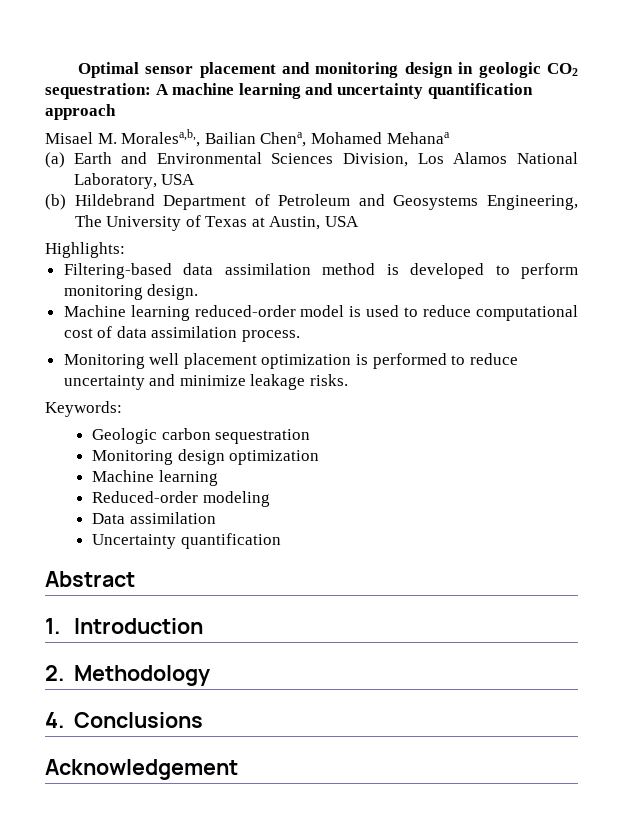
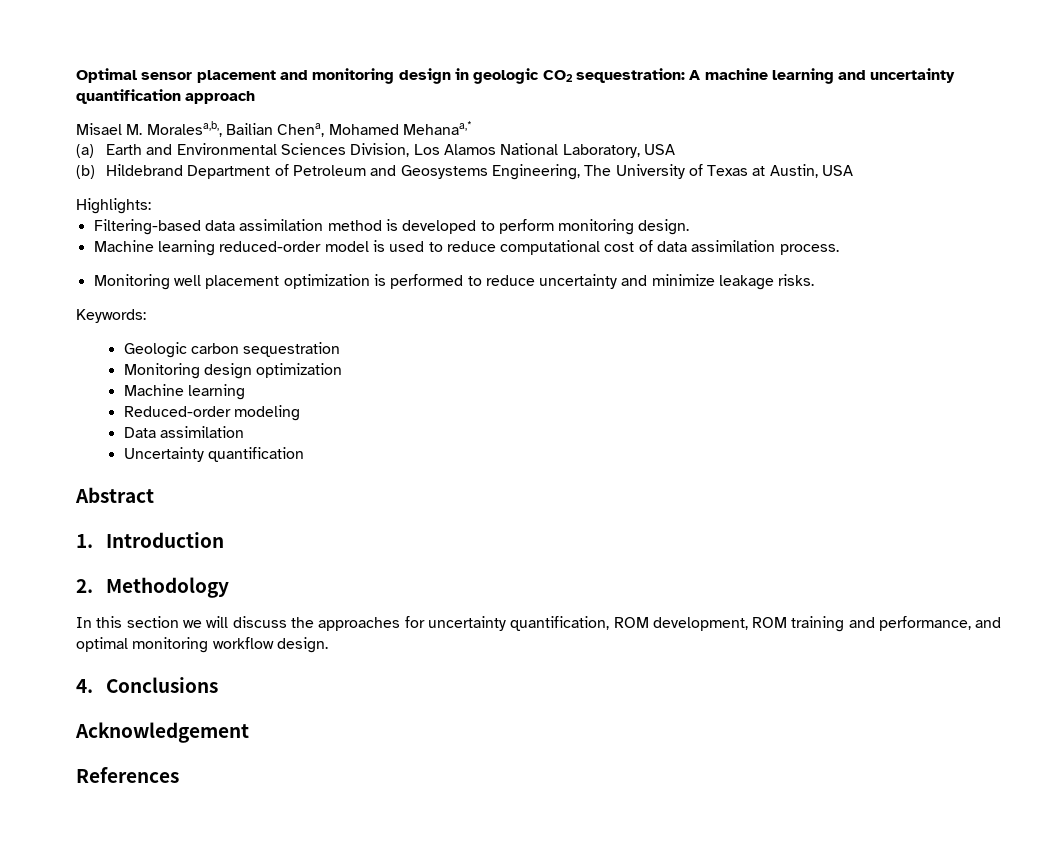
[386,132,450,144] Mehanaa -> [402,121,472,135] Mehanaa,*
(210, 675) none -> [76,616,1002,632] [76,637,328,653] // In this section we will discuss the approaches for uncertainty quantification, ROM development, ROM training and performance, and optimal monitoring workflow design.
(238, 769) none -> [76,767,179,783] // References

